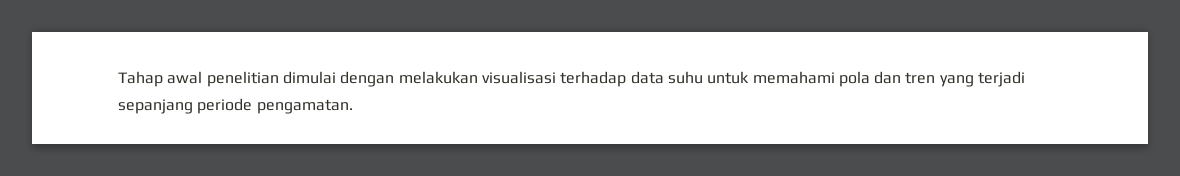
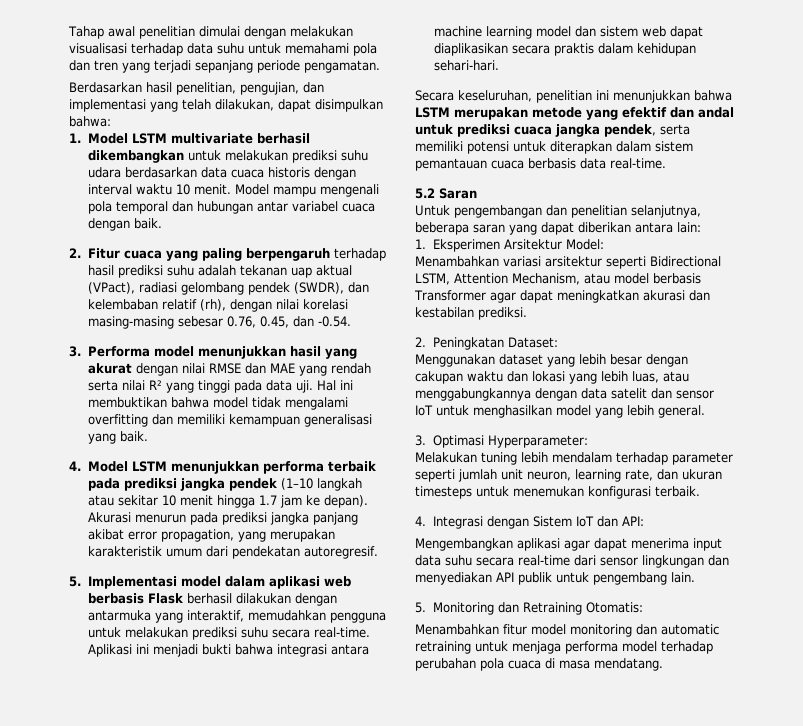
(353, 106) none -> [69,82,324,95] [69,99,383,112] [69,116,111,127] [69,133,310,144] [87,150,368,163] [87,167,356,180] [87,184,379,197] [87,201,375,214] [87,218,162,231] [69,248,386,261] [87,265,352,278] [87,282,369,295] [87,299,348,312] [87,316,351,329] [69,346,357,359] [87,363,371,376] [87,380,353,393] [87,397,348,410] [87,414,372,427] [87,431,148,444] [69,461,376,474] [87,478,362,491] [87,495,368,508] [87,512,358,525] [87,529,335,542] [87,546,378,559] [69,576,351,589] [87,593,337,606] [87,610,386,623] [87,627,370,640] [87,644,369,657] [433,26,703,39] [433,43,696,56] [433,60,499,71] [415,90,732,103] [415,107,734,120] [415,124,690,137] [415,141,693,154] [415,158,666,171] [415,188,477,199] [415,205,701,218] [415,222,701,235] [415,239,605,252] [415,256,721,269] [415,273,701,285] [414,290,710,303] [415,307,527,320] [415,337,559,350] [415,354,688,367] [415,371,689,384] [415,388,714,401] [415,405,705,418] [415,435,589,448] [415,452,733,465] [415,469,722,482] [415,486,700,499] [415,516,645,529] [415,538,722,551] [415,555,729,568] [415,572,695,585] [415,602,644,615] [415,624,719,637] [415,641,713,654] [415,658,663,671] // Berdasarkan hasil penelitian, pengujian, dan implementasi yang telah dilakukan, dapat disimpulkan bahwa: // 1. Model LSTM multivariate berhasil dikembangkan untuk melakukan prediksi suhu udara berdasarkan data cuaca historis dengan interval waktu 10 menit. Model mampu mengenali pola temporal dan hubungan antar variabel cuaca dengan baik. // 2. Fitur cuaca yang paling berpengaruh terhadap hasil prediksi suhu adalah tekanan uap aktual (VPact), radiasi gelombang pendek (SWDR), dan kelembaban relatif (rh), dengan nilai korelasi masing-masing sebesar 0.76, 0.45, dan -0.54. // 3. Performa model menunjukkan hasil yang akurat dengan nilai RMSE dan MAE yang rendah serta nilai R² yang tinggi pada data uji. Hal ini membuktikan bahwa model tidak mengalami overfitting dan memiliki kemampuan generalisasi yang baik. // 4. Model LSTM menunjukkan performa terbaik pada prediksi jangka pendek (1–10 langkah atau sekitar 10 menit hingga 1.7 jam ke depan). Akurasi menurun pada prediksi jangka panjang akibat error propagation, yang merupakan karakteristik umum dari pendekatan autoregresif. // 5. Implementasi model dalam aplikasi web berbasis Flask berhasil dilakukan dengan antarmuka yang interaktif, memudahkan pengguna untuk melakukan prediksi suhu secara real-time. Aplikasi ini menjadi bukti bahwa integrasi antara machine learning model dan sistem web dapat diaplikasikan secara praktis dalam kehidupan sehari-hari. // Secara keseluruhan, penelitian ini menunjukkan bahwa LSTM merupakan metode yang efektif dan andal untuk prediksi cuaca jangka pendek, serta memiliki potensi untuk diterapkan dalam sistem pemantauan cuaca berbasis data real-time. // 5.2 Saran // Untuk pengembangan dan penelitian selanjutnya, beberapa saran yang dapat diberikan antara lain: // 1. Eksperimen Arsitektur Model: // Menambahkan variasi arsitektur seperti Bidirectional LSTM, Attention Mechanism, atau model berbasis Transformer agar dapat meningkatkan akurasi dan kestabilan prediksi. // 2. Peningkatan Dataset: // Menggunakan dataset yang lebih besar dengan cakupan waktu dan lokasi yang lebih luas, atau menggabungkannya dengan data satelit dan sensor IoT untuk menghasilkan model yang lebih general. // 3. Optimasi Hyperparameter: // Melakukan tuning lebih mendalam terhadap parameter seperti jumlah unit neuron, learning rate, dan ukuran timesteps untuk menemukan konfigurasi terbaik. // 4. Integrasi dengan Sistem IoT dan API: // Mengembangkan aplikasi agar dapat menerima input data suhu secara real-time dari sensor lingkungan dan menyediakan API publik untuk pengembang lain. // 5. Monitoring dan Retraining Otomatis: // Menambahkan fitur model monitoring dan automatic retraining untuk menjaga performa model terhadap perubahan pola cuaca di masa mendatang.

